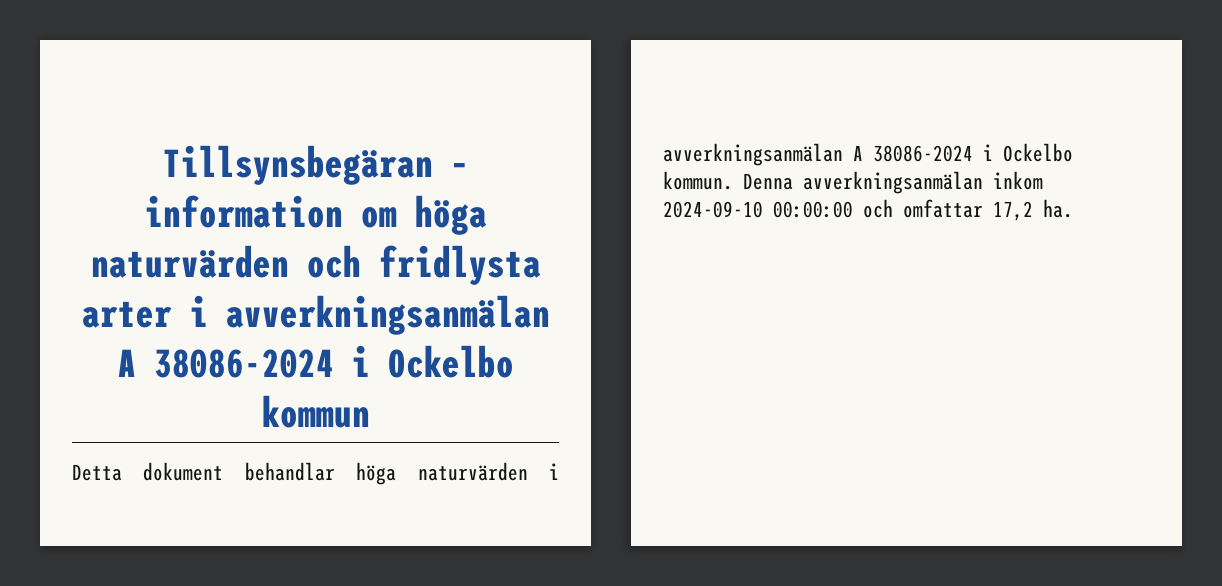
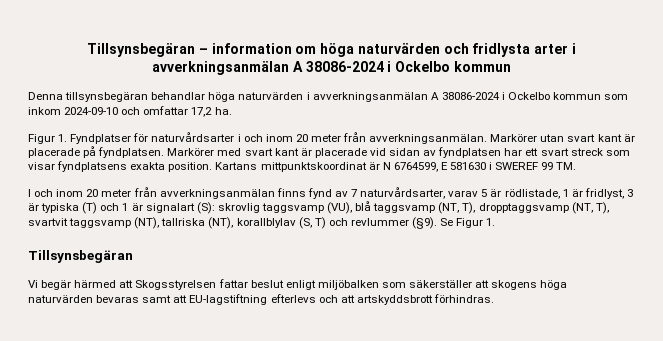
[72,462,224,481] Detta dokument -> [28,92,149,102] Denna tillsynsbegäran
[663,171,983,194] kommun. Denna avverkningsanmälan -> [553,92,629,100] kommun som
[773,201,853,218] 00:00:00 -> (119, 111) none
(1073, 208) none -> [28,132,635,144] [28,146,630,158] [28,161,577,172] [28,187,633,199] [28,201,609,214] [28,217,496,229] [28,250,133,263] [28,279,568,290] [28,294,494,305] // Figur 1. Fyndplatser för naturvårdsarter i och inom 20 meter från avverkningsanmälan. Markörer utan svart kant är placerade på fyndplatsen. Markörer med svart kant är placerade vid sidan av fyndplatsen har ett svart streck som visar fyndplatsens exakta position. Kartans mittpunktskoordinat är N 6764599, E 581630 i SWEREF 99 TM. // I och inom 20 meter från avverkningsanmälan finns fynd av 7 naturvårdsarter, varav 5 är rödlistade, 1 är fridlyst, 3 är typiska (T) och 1 är signalart (S): skrovlig taggsvamp (VU), blå taggsvamp (NT, T), dropptaggsvamp (NT, T), svartvit taggsvamp (NT), tallriska (NT), korallblylav (S, T) och revlummer (§9). Se Figur 1. // Tillsynsbegäran // Vi begär härmed att Skogsstyrelsen fattar beslut enligt miljöbalken som säkerställer att skogens höga naturvärden bevaras samt att EU-lagstiftning efterlevs och att artskyddsbrott förhindras.

